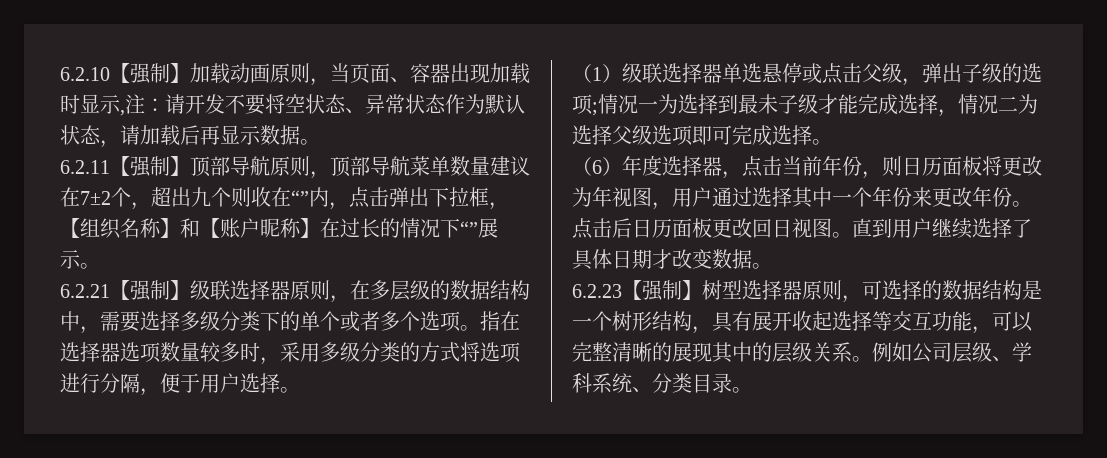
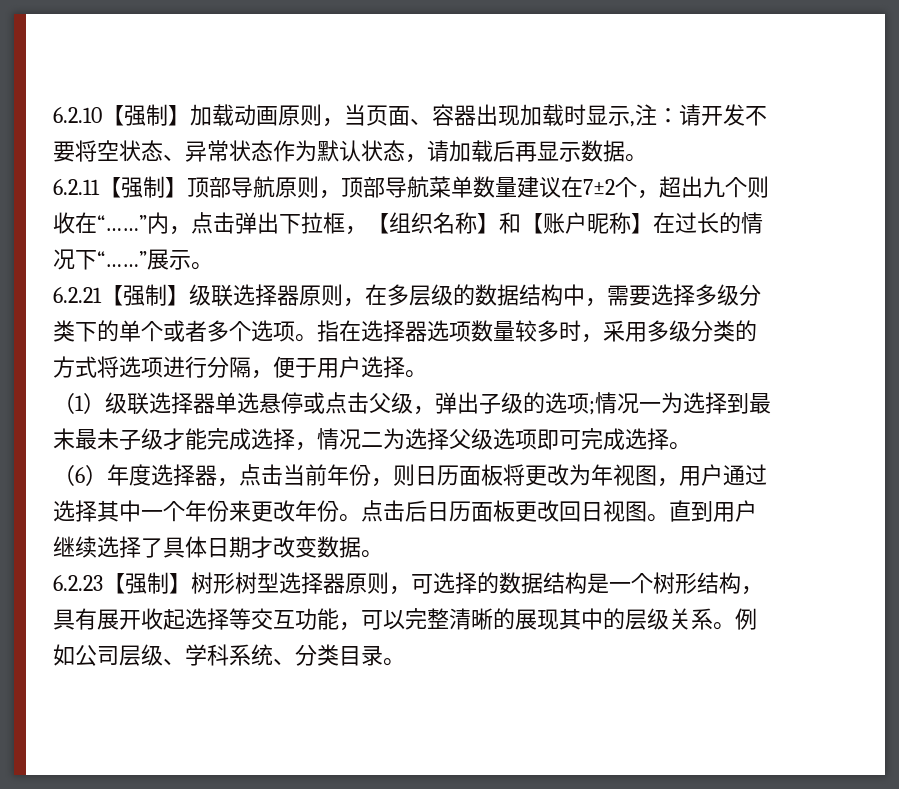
[291,190,309,205] “” -> [97,215,147,231] “……”
[460,221,478,236] “” -> [97,251,147,267] “……”
(758, 104) none -> [53,428,97,450] 末最
(722, 290) none -> [213,572,257,594] 形树

